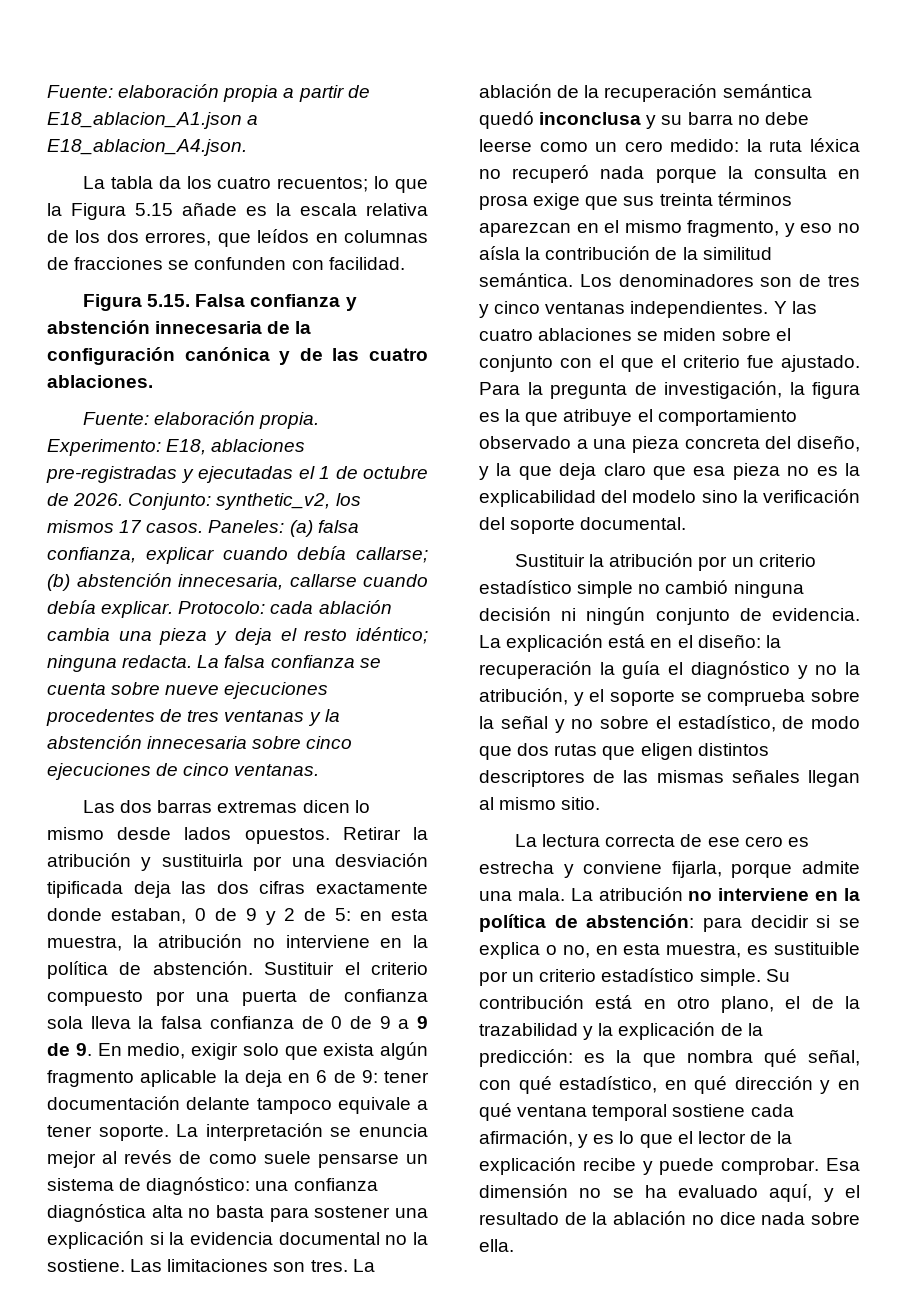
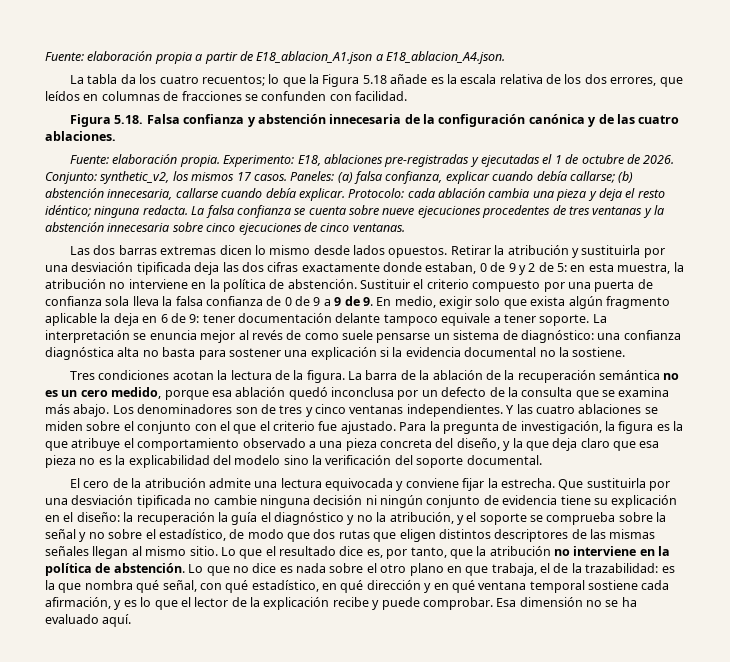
[135,203,173,216] 5.15 -> [362,75,387,84] 5.18
[147,294,191,307] 5.15. -> [114,115,144,124] 5.18.
[130,1259,375,1272] Las limitaciones son tres. La -> [70,370,430,383] // Tres condiciones acotan la lectura de la figura. La barra de la
[479,111,809,129] [479,138,860,152] [479,165,860,183] [479,192,792,210] [479,220,860,237] [479,246,772,260] [479,273,573,287] quedó inconclusa y su barra no debe leerse como un cero medido: la ruta léxica no recuperó nada porque la consulta en prosa exige que sus treinta términos aparezcan en el mismo fragmento, y eso no aísla la contribución de la similitud semántica. -> [663,373,680,380] [45,387,670,400] [45,404,110,417] no es un cero medido, porque esa ablación quedó inconclusa por un defecto de la consulta que se examina más abajo.
[515,553,816,571] [479,580,729,598] Sustituir la atribución por un criterio estadístico simple no cambió -> [70,478,671,491] [45,495,257,508] El cero de la atribución admite una lectura equivocada y conviene fijar la estrecha. Que sustituirla por una desviación tipificada no cambie
[772,608,860,621] [479,634,646,652] evidencia. La explicación está -> [502,495,678,508] evidencia tiene su explicación
[515,834,809,847] [479,861,860,878] [479,887,860,901] [479,914,860,932] [479,942,860,959] [479,968,790,986] [479,995,860,1013] [479,1022,763,1040] [479,1049,573,1067] // La lectura correcta de ese cero es estrecha y conviene fijarla, porque admite una mala. La atribución no interviene en la política de abstención: para decidir si se explica o no, en esta muestra, es sustituible por un criterio estadístico simple. Su contribución está en otro plano, el de la trazabilidad y la explicación de la predicción: -> [220,546,671,559] [45,563,659,576] Lo que el resultado dice es, por tanto, que la atribución no interviene en la política de abstención. Lo que no dice es nada sobre el otro plano en que trabaja, el de la trazabilidad:
[769,1184,860,1202] [479,1211,860,1225] [479,1239,514,1252] aquí, y el resultado de la ablación no dice nada sobre ella. -> [102,614,132,627] aquí.

